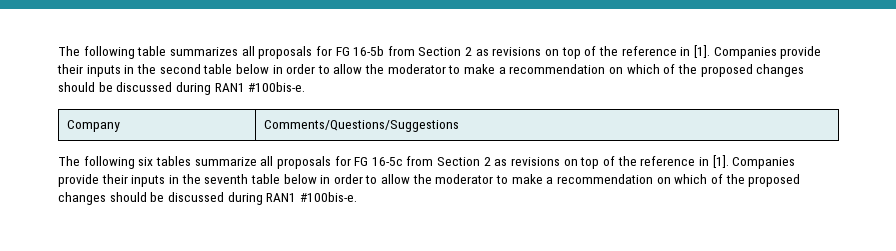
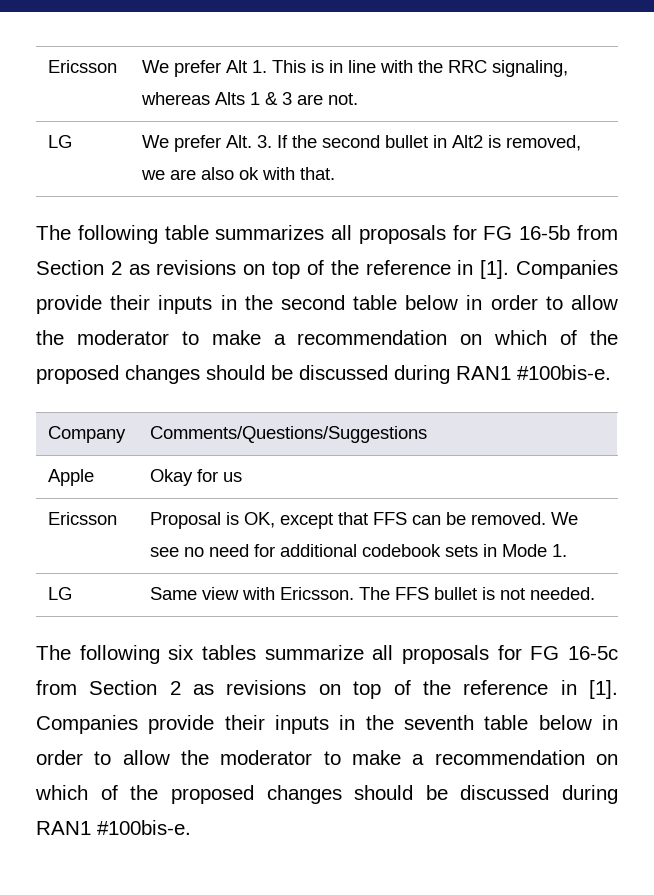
(58, 51) none -> [48,60,118,73] [142,60,569,77] [141,92,359,105] [48,135,73,148] [142,135,582,152] [141,167,336,180] Ericsson | We prefer Alt 1. This is in line with the RRC signaling, whereas Alts 1 & 3 are not. // LG | We prefer Alt. 3. If the second bullet in Alt2 is removed, we are also ok with that. //
(460, 126) none -> [48,469,95,486] [150,469,243,486] [48,512,118,525] [150,512,579,529] [150,544,568,557] [48,587,73,600] [150,587,596,600] // Apple | Okay for us // Ericsson | Proposal is OK, except that FFS can be removed. We see no need for additional codebook sets in Mode 1. // LG | Same view with Ericsson. The FFS bullet is not needed.

